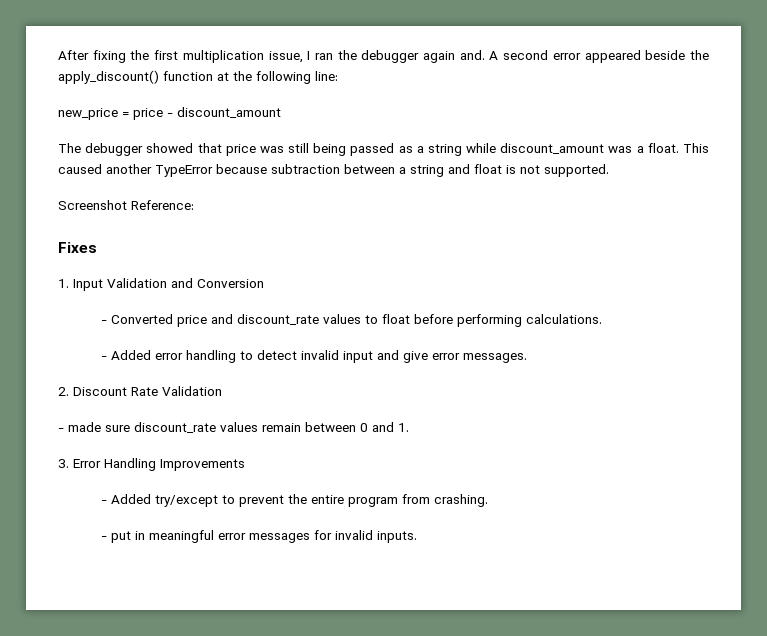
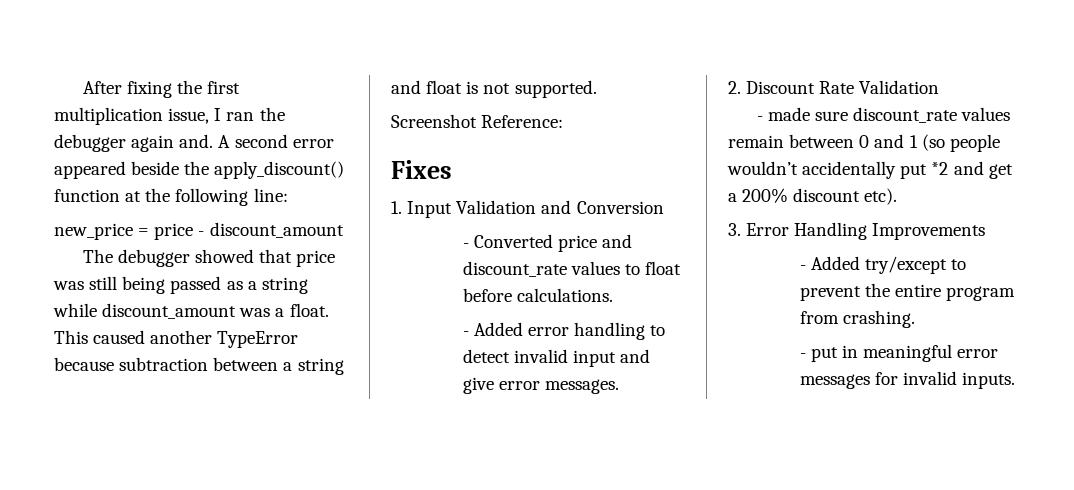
[457,314,523,327] performing -> (512, 295) none
[398,423,409,432] 1. -> [909,134,1000,152] [727,161,1013,179] [728,188,898,205] 1 (so people wouldn’t accidentally put *2 and get a 200% discount etc).

